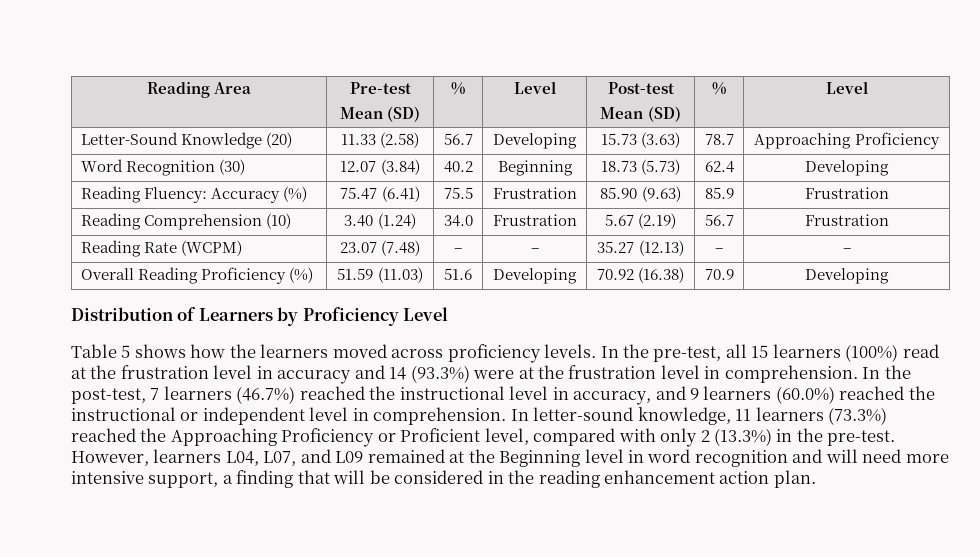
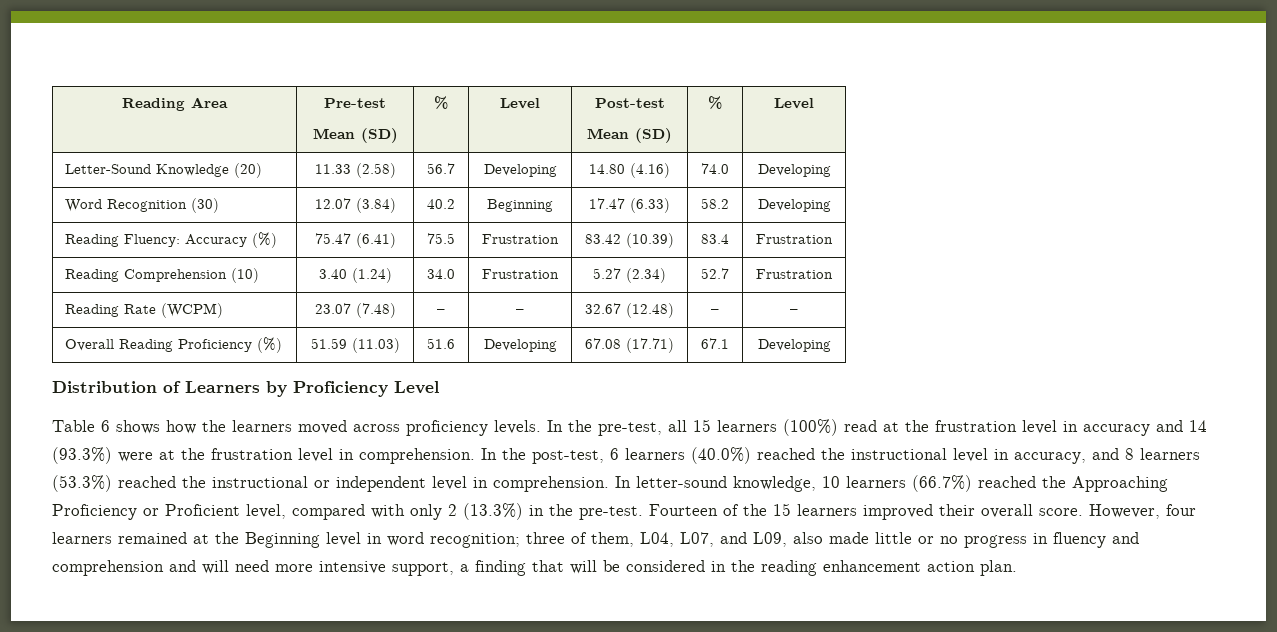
[600,132,681,148] [704,134,734,145] [754,132,940,149] 15.73 (3.63) | 78.7 | Approaching Proficiency -> [588,163,670,178] [701,163,729,174] [757,164,831,177] 14.80 (4.16) | 74.0 | Developing
[600,159,681,175] [704,161,734,173] 18.73 (5.73) | 62.4 -> [588,198,670,213] [701,198,729,209] 17.47 (6.33) | 58.2
[600,186,681,202] [704,187,734,199] 85.90 (9.63) | 85.9 -> [584,233,674,248] [701,234,729,244] 83.42 (10.39) | 83.4
[604,213,677,229] [704,214,734,226] 5.67 (2.19) | 56.7 -> [592,268,666,283] [701,268,729,279] 5.27 (2.34) | 52.7
[597,240,684,256] 35.27 (12.13) -> [584,303,674,318] 32.67 (12.48)
[596,267,685,283] [704,269,734,280] 70.92 (16.38) | 70.9 -> [584,338,674,353] [701,338,729,349] 67.08 (17.71) | 67.1
[121,345,131,358] 5 -> [101,420,110,432] 6
[150,386,296,404] 7 learners (46.7%) -> [610,447,751,464] 6 learners (40.0%)
[690,386,835,404] 9 learners (60.0%) -> [1125,448,1200,460] [52,475,112,492] 8 learners (53.3%)
[735,407,888,425] 11 learners (73.3%) -> [822,475,972,492] 10 learners (66.7%)
[71,449,364,466] However, learners L04, L07, and L09 -> [649,503,1196,520] [52,532,112,544] Fourteen of the 15 learners improved their overall score. However, four learners
[694,450,788,467] recognition -> [430,532,1139,548] [52,560,164,576] recognition; three of them, L04, L07, and L09, also made little or no progress in fluency and comprehension

